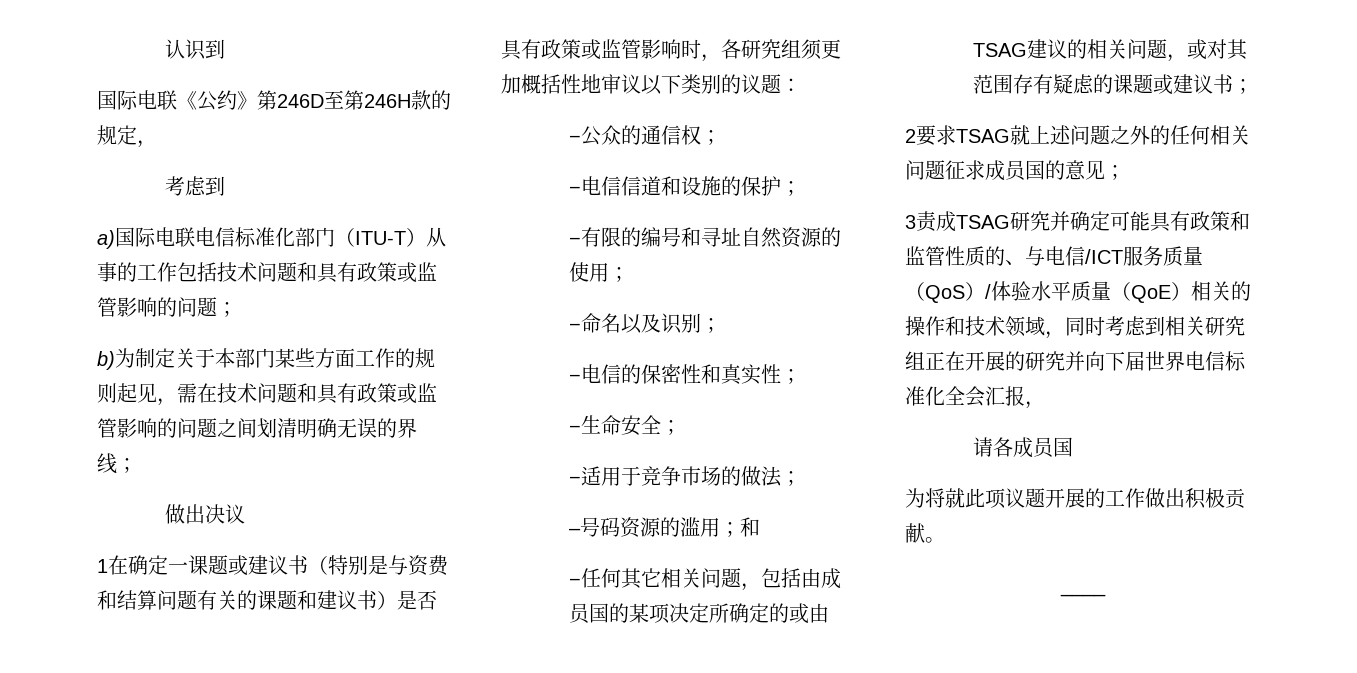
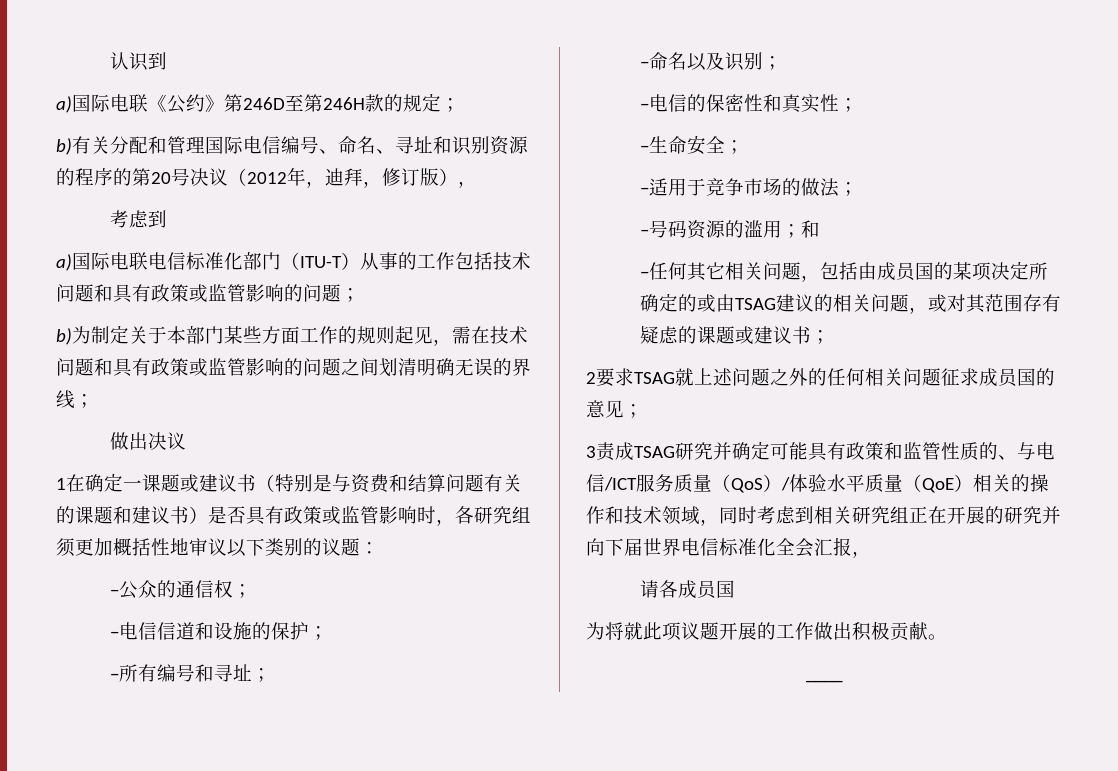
(225, 49) none -> [56,96,72,113] a)
(137, 135) none -> [441,98,460,112] [56,136,528,155] [56,167,458,188] ； // b)有关分配和管理国际电信编号、命名、寻址和识别资源的程序的第20号决议（2012年，迪拜，修订版）
[580,227,641,247] 有限的 -> [119,664,158,682] 所有
[740,227,841,248] [568,262,609,282] 自然资源的使用 -> (253, 672) none

